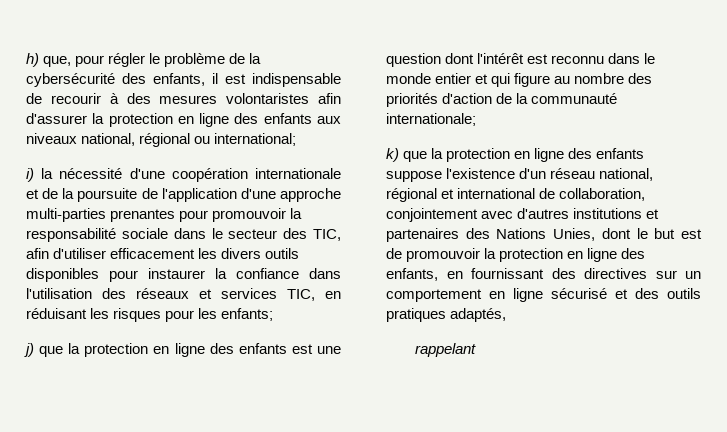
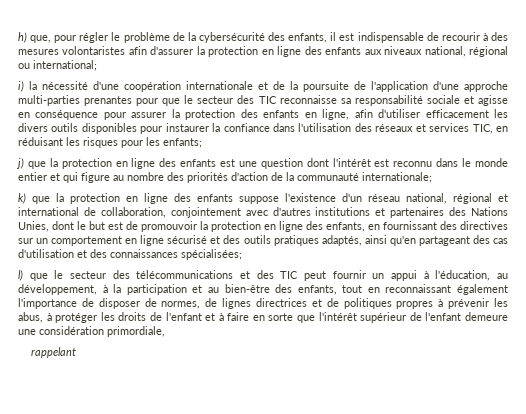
[212,208,303,222] [26,228,341,242] promouvoir la responsabilité sociale dans le secteur des TIC, -> [162,95,509,106] [18,109,350,120] que le secteur des TIC reconnaisse sa responsabilité sociale et agisse en conséquence pour assurer la protection des enfants en ligne,
(507, 315) none -> [364,235,508,246] [18,249,242,260] [18,270,509,281] [18,284,508,295] [18,298,508,309] [18,312,508,323] [18,326,165,337] ainsi qu'en partageant des cas d'utilisation et des connaissances spécialisées; // l) que le secteur des télécommunications et des TIC peut fournir un appui à l'éducation, au développement, à la participation et au bien-être des enfants, tout en reconnaissant également l'importance de disposer de normes, de lignes directrices et de politiques propres à prévenir les abus, à protéger les droits de l'enfant et à faire en sorte que l'intérêt supérieur de l'enfant demeure une considération primordiale,

